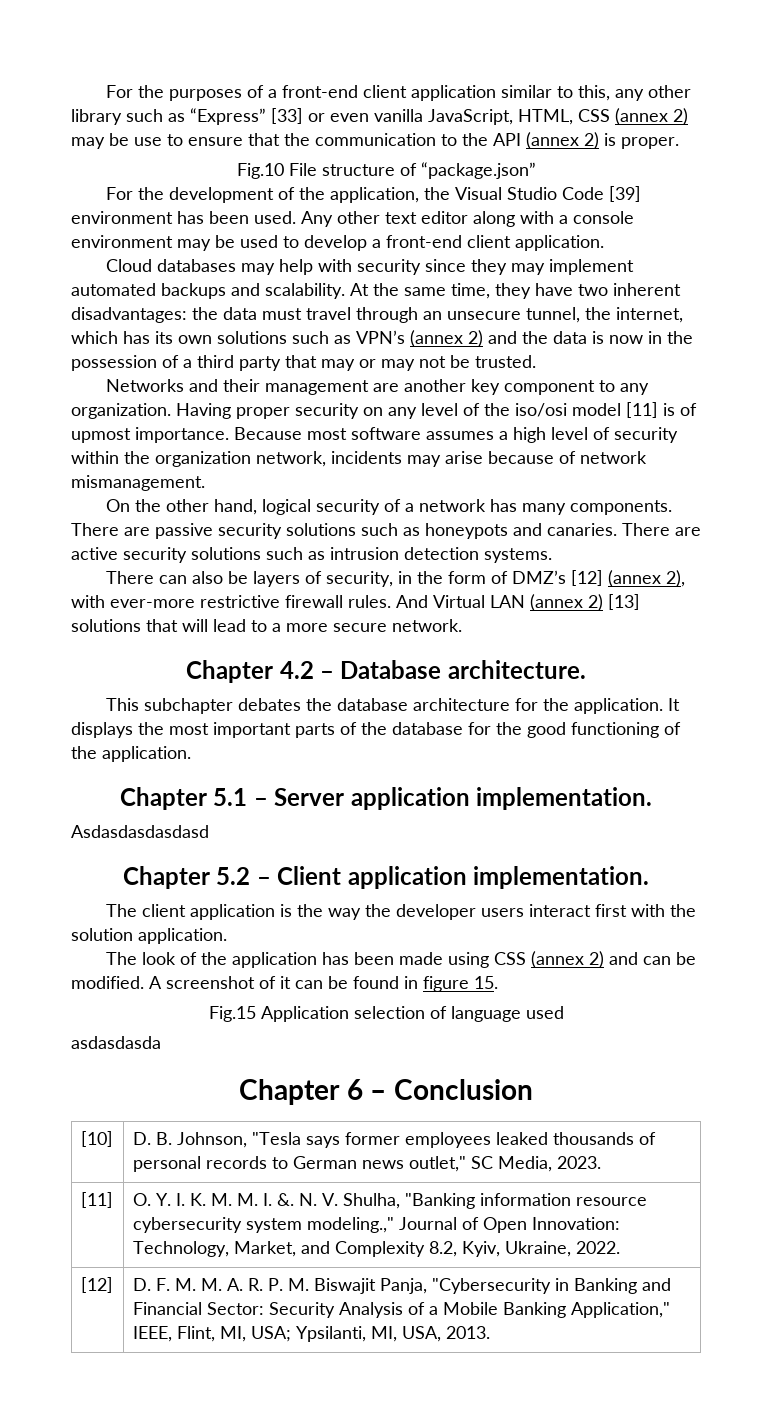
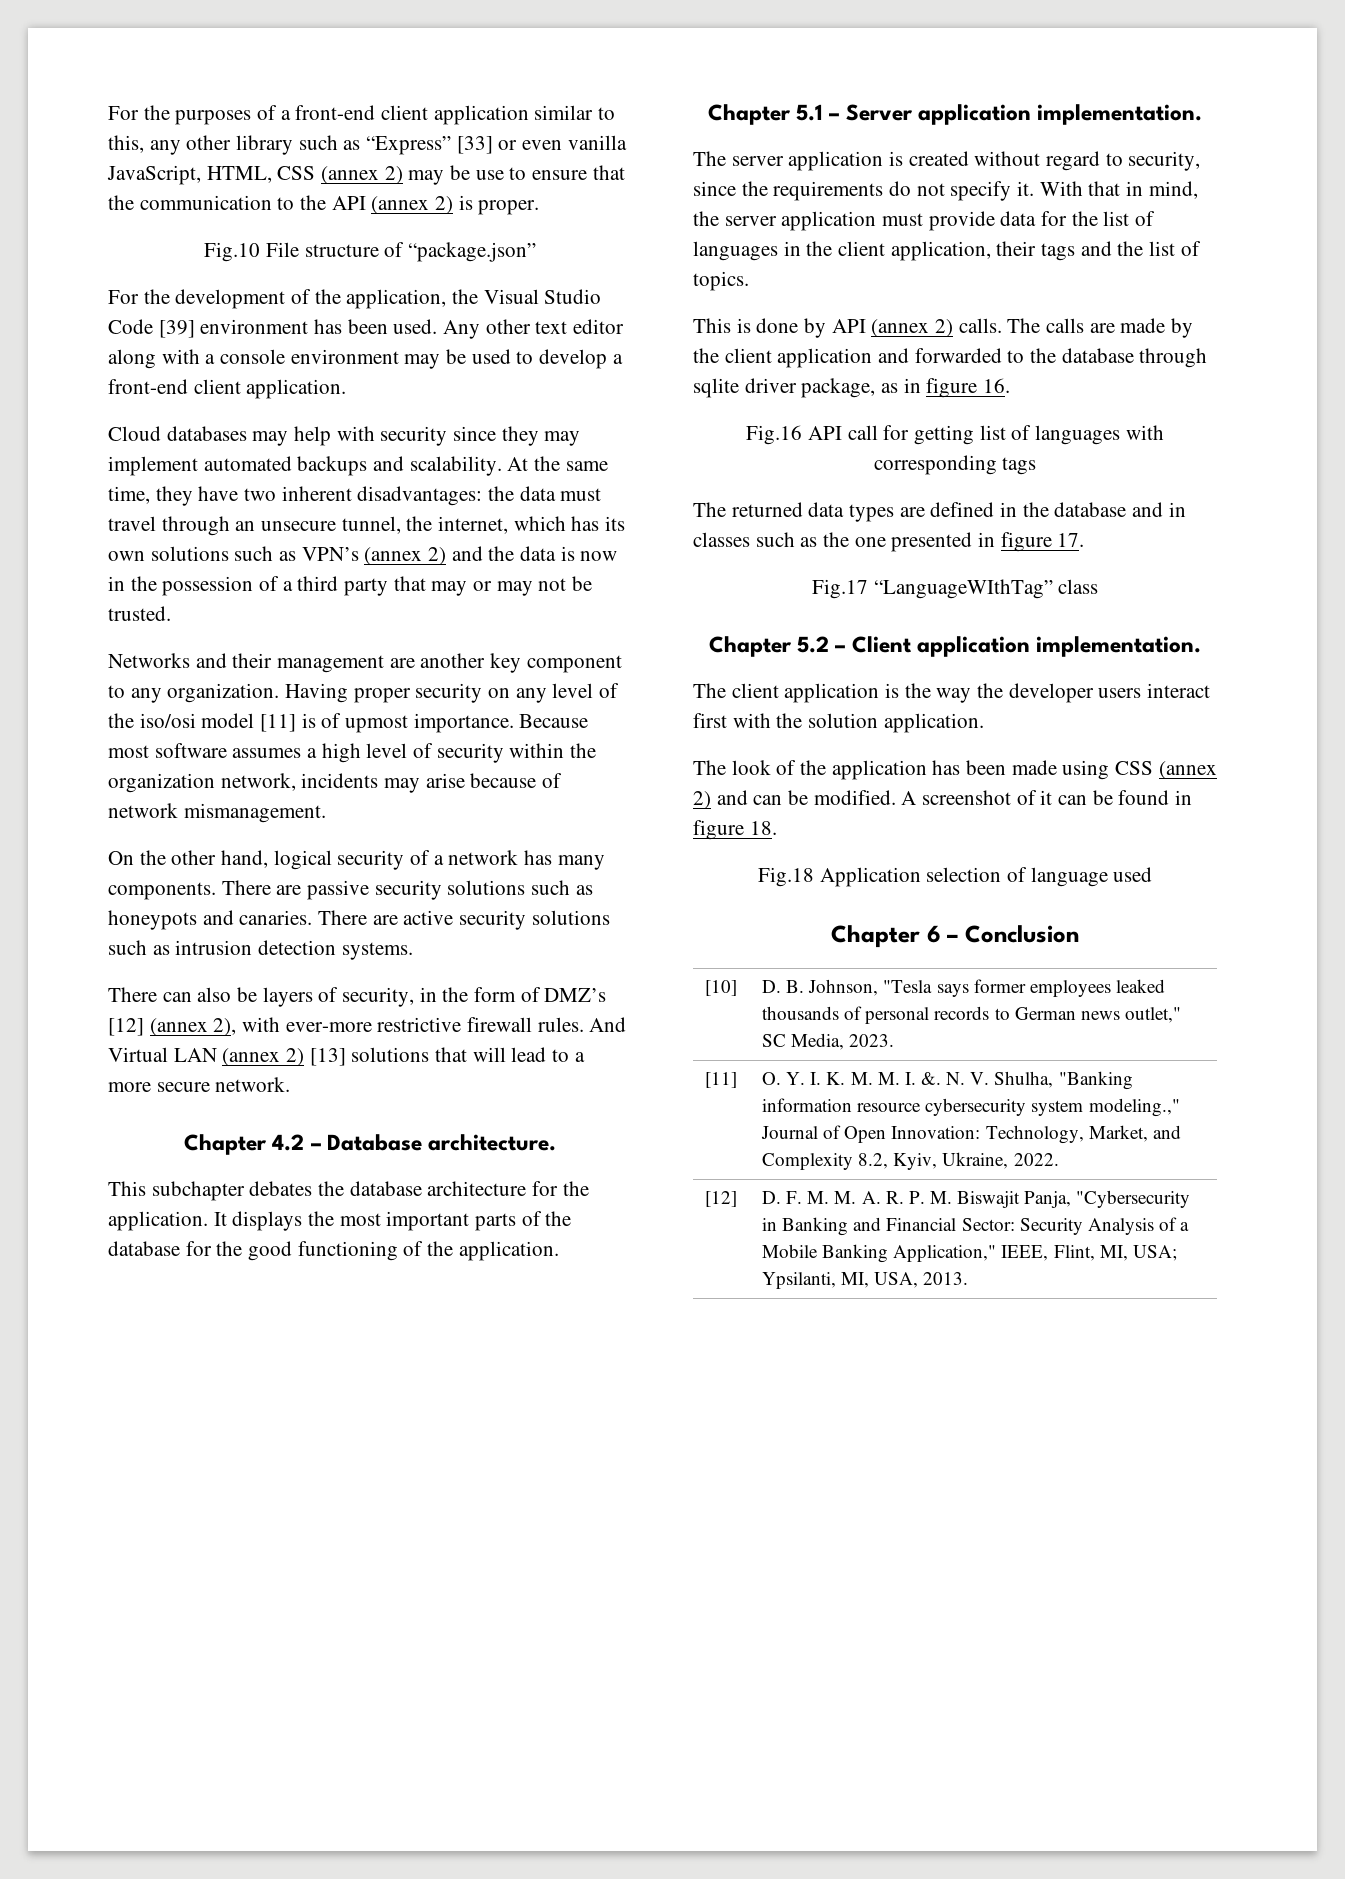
[71,825,209,838] Asdasdasdasdasd -> [693,151,1201,171] [693,181,1198,201] [693,211,1156,231] [693,241,1201,261] [693,271,749,291] [693,318,1194,338] [693,348,1208,368] [693,378,1011,398] [746,425,1164,445] [873,455,1037,475] [693,502,1186,522] [693,532,1085,552] [811,579,1099,599] The server application is created without regard to security, since the requirements do not specify it. With that in mind, the server application must provide data for the list of languages in the client application, their tags and the list of topics. // This is done by API (annex 2) calls. The calls are made by the client application and forwarded to the database through sqlite driver package, as in figure 16. // Fig.16 API call for getting list of languages with corresponding tags // The returned data types are defined in the database and in classes such as the one presented in figure 17. // Fig.17 “LanguageWIthTag” class
[474,976,498,989] [208,1006,256,1022] 15. // Fig.15 -> [749,821,777,835] [757,867,814,887] 18. // Fig.18
[71,1036,161,1049] // asdasdasda -> (1153, 874) none

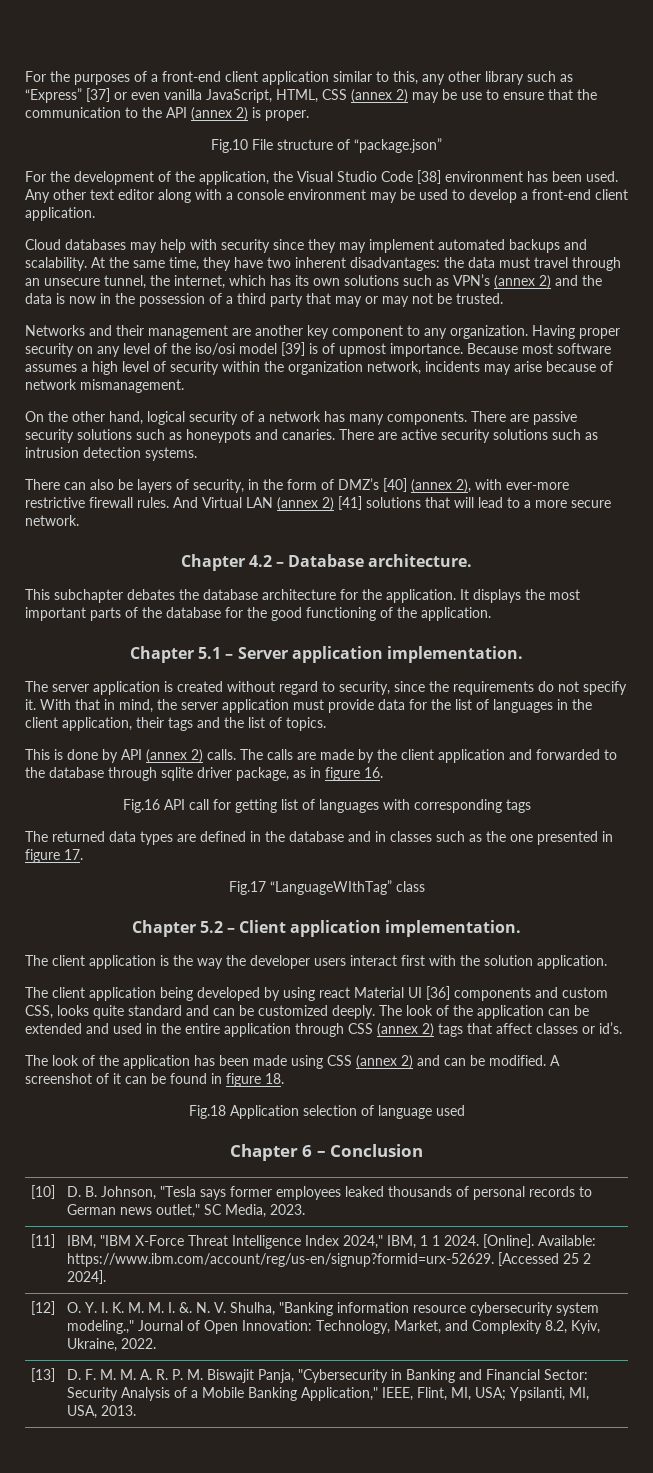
[456,136,493,154] [33] -> [86,88,110,102] [37]
[158,320,195,338] [39] -> [417,170,441,184] [38]
[260,714,297,732] [11] -> [281,342,305,356] [39]
[108,1018,144,1036] [12] -> [383,478,407,492] [40]
[309,1048,346,1066] [13] -> [338,496,362,510] [41]
(984, 723) none -> [25,986,608,1001] [25,1005,589,1019] [25,1022,622,1037] // The client application being developed by using react Material UI [36] components and custom CSS, looks quite standard and can be customized deeply. The look of the application can be extended and used in the entire application through CSS (annex 2) tags that affect classes or id’s.
(738, 1080) none -> [66,1234,596,1249] [66,1252,591,1267] [66,1270,106,1284] [30,1301,55,1315] | IBM, "IBM X-Force Threat Intelligence Index 2024," IBM, 1 1 2024. [Online]. Available: https://www.ibm.com/account/reg/us-en/signup?formid=urx-52629. [Accessed 25 2 2024]. // [12]
[705,1191,738,1207] [12] -> [30,1368,55,1382] [13]

